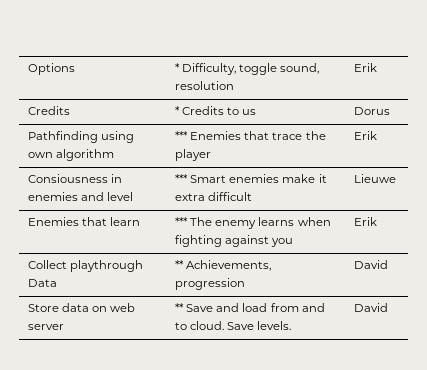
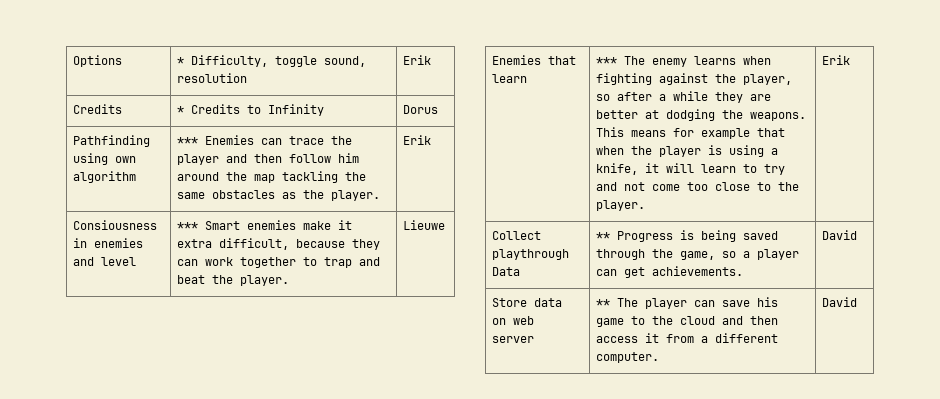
[242,109,257,115] us -> [268,104,325,116] Infinity
[244,131,270,140] that -> [261,138,283,145] can
(212, 155) none -> [226,153,360,163] [177,171,367,183] [177,190,381,201] and then follow him around the map tackling the same obstacles as the player.
[208,192,253,201] difficult -> [219,238,381,250] [177,257,381,268] [177,275,290,286] difficult, because they can work together to trap and beat the player.
[271,238,294,247] you -> [715,74,793,85] [596,91,772,103] [596,109,807,121] [596,127,786,139] [596,145,779,157] [596,163,786,175] [596,182,800,191] [596,200,646,211] the player, so after a while they are better at dodging the weapons. This means for example that when the player is using a knife, it will learn to try and not come too close to the player.
[186,260,272,271] [175,278,246,290] Achievements, progression -> [617,230,779,242] [596,249,800,260] [596,266,744,278] Progress is being saved through the game, so a player can get achievements.
[186,303,325,312] [175,321,292,330] Save and load from and to cloud. Save levels. -> [617,297,779,309] [596,316,779,327] [596,333,779,343] [596,352,660,363] The player can save his game to the cloud and then access it from a different computer.

